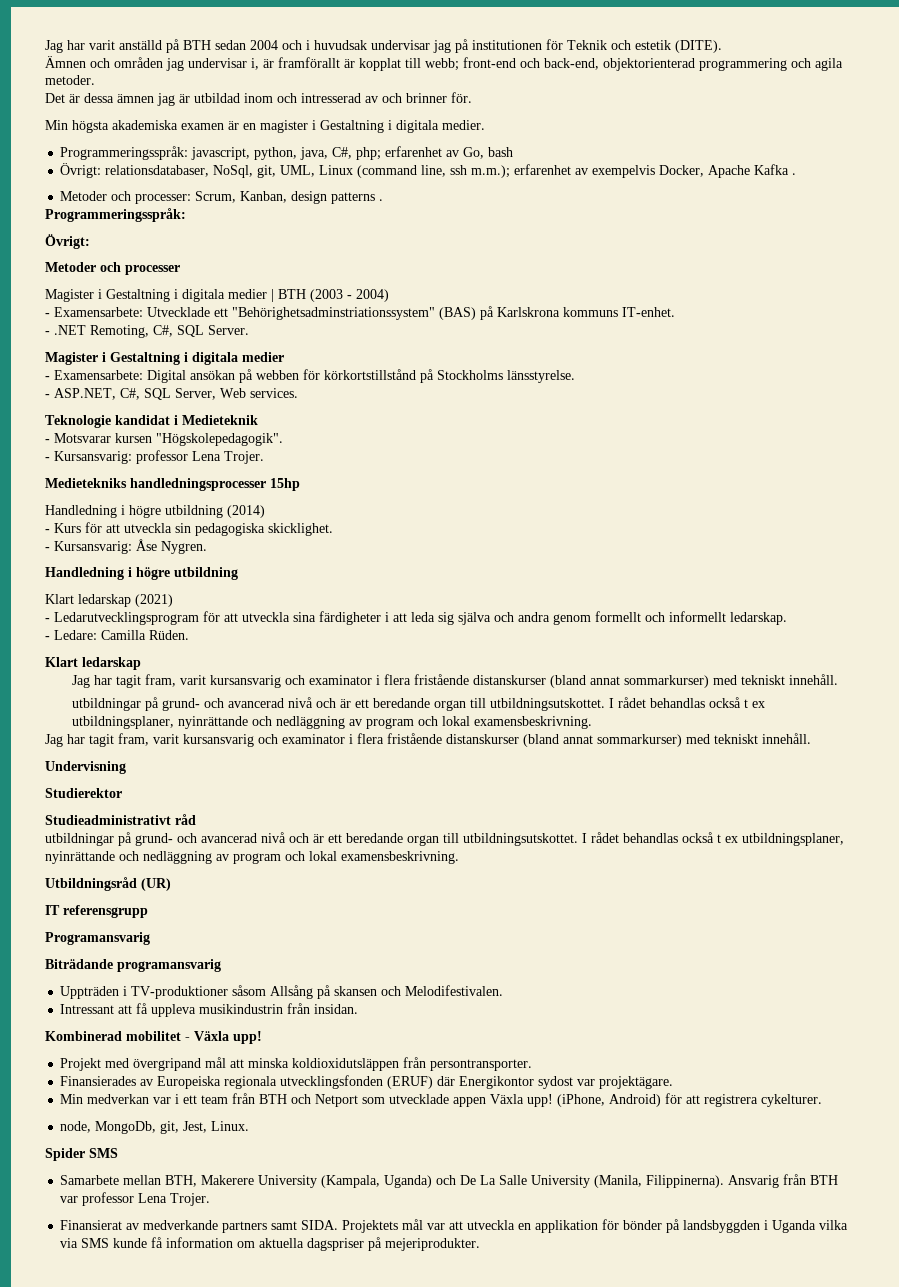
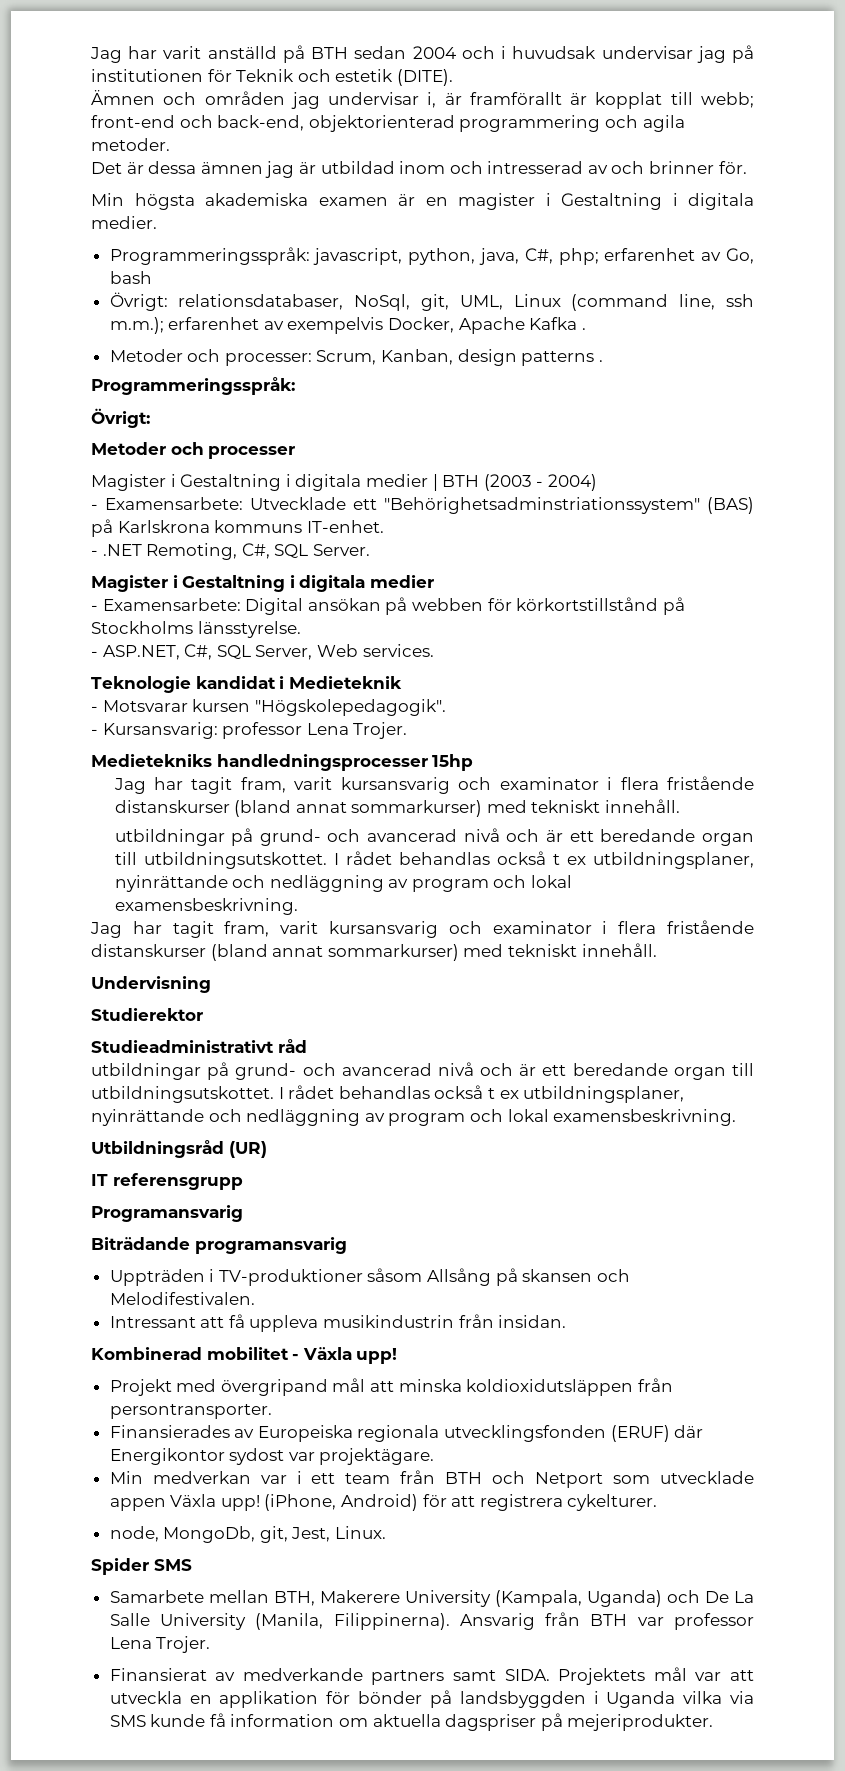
[45,505,265,518] [45,522,333,536] [45,539,207,554] [45,567,238,580] [45,594,173,607] [45,611,787,625] [45,630,189,640] [45,657,141,670] // Handledning i högre utbildning (2014) // - Kurs för att utveckla sin pedagogiska skicklighet. // - Kursansvarig: Åse Nygren. // Handledning i högre utbildning // Klart ledarskap (2021) // - Ledarutvecklingsprogram för att utveckla sina färdigheter i att leda sig själva och andra genom formellt och informellt ledarskap. // - Ledare: Camilla Rüden. // Klart ledarskap -> (474, 762) none

